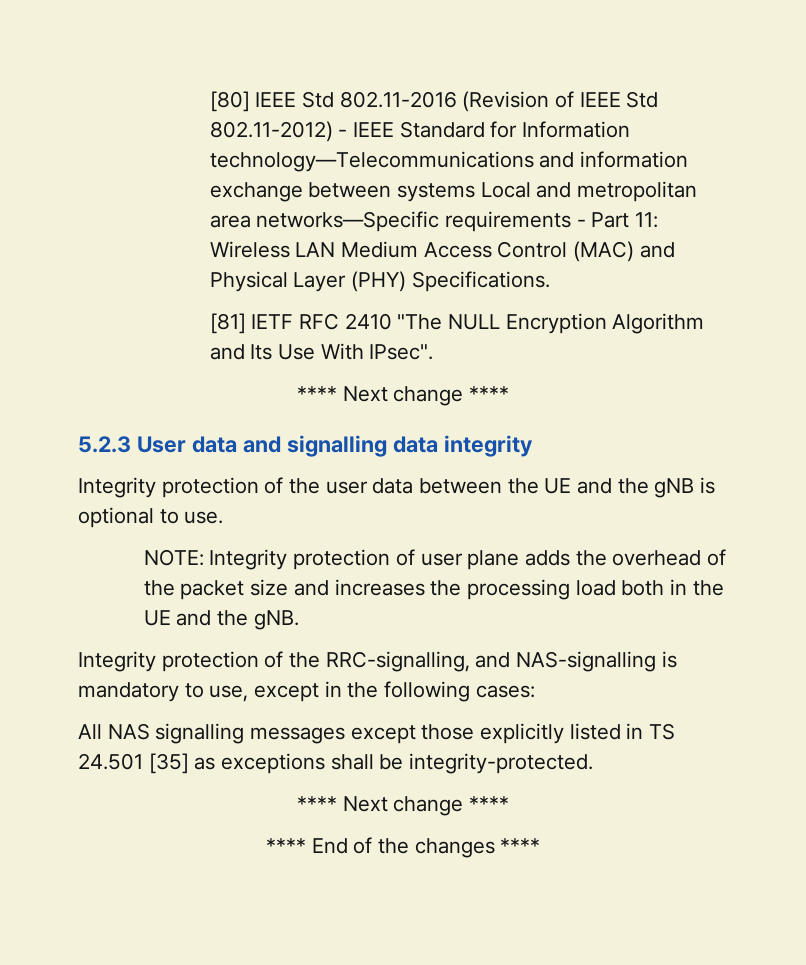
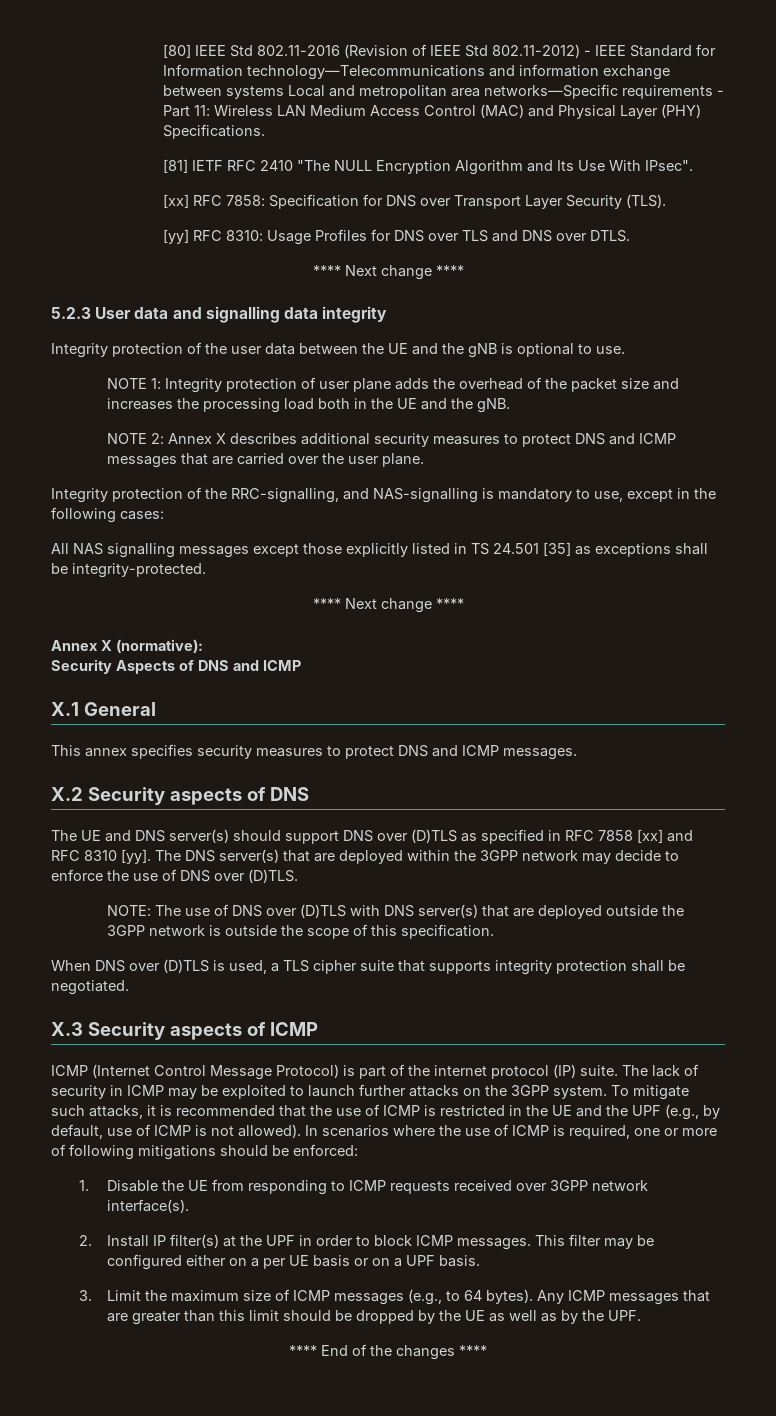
(434, 352) none -> [163,194,667,209] [163,229,631,245] // [xx] RFC 7858: Specification for DNS over Transport Layer Security (TLS). // [yy] RFC 8310: Usage Profiles for DNS over TLS and DNS over DTLS.
[143,549,204,566] NOTE: -> [107,378,162,389] NOTE 1:
(299, 620) none -> [107,433,677,447] [107,453,425,468] // NOTE 2: Annex X describes additional security measures to protect DNS and ICMP messages that are carried over the user plane.
(510, 803) none -> [51,639,203,653] [51,659,301,674] [51,702,156,716] [51,744,577,760] [51,787,309,805] [51,829,693,844] [51,849,679,864] [51,869,298,883] [107,904,685,919] [107,924,495,939] [51,959,685,975] [51,980,129,995] [51,1022,318,1040] [51,1064,699,1080] [51,1084,689,1100] [51,1104,720,1120] [51,1124,717,1139] [51,1144,358,1160] [79,1179,649,1195] [107,1199,190,1213] [79,1234,655,1250] [107,1254,481,1270] [79,1289,711,1305] [107,1310,642,1325] // Annex X (normative): // Security Aspects of DNS and ICMP // X.1 General // This annex specifies security measures to protect DNS and ICMP messages. // X.2 Security aspects of DNS // The UE and DNS server(s) should support DNS over (D)TLS as specified in RFC 7858 [xx] and RFC 8310 [yy]. The DNS server(s) that are deployed within the 3GPP network may decide to enforce the use of DNS over (D)TLS. // NOTE: The use of DNS over (D)TLS with DNS server(s) that are deployed outside the 3GPP network is outside the scope of this specification. // When DNS over (D)TLS is used, a TLS cipher suite that supports integrity protection shall be negotiated. // X.3 Security aspects of ICMP // ICMP (Internet Control Message Protocol) is part of the internet protocol (IP) suite. The lack of security in ICMP may be exploited to launch further attacks on the 3GPP system. To mitigate such attacks, it is recommended that the use of ICMP is restricted in the UE and the UPF (e.g., by default, use of ICMP is not allowed). In scenarios where the use of ICMP is required, one or more of following mitigations should be enforced: // 1. Disable the UE from responding to ICMP requests received over 3GPP network interface(s). // 2. Install IP filter(s) at the UPF in order to block ICMP messages. This filter may be configured either on a per UE basis or on a UPF basis. // 3. Limit the maximum size of ICMP messages (e.g., to 64 bytes). Any ICMP messages that are greater than this limit should be dropped by the UE as well as by the UPF.

